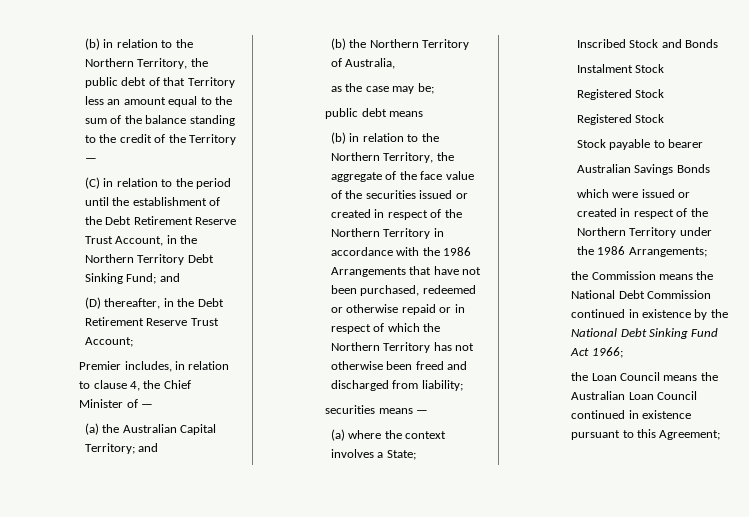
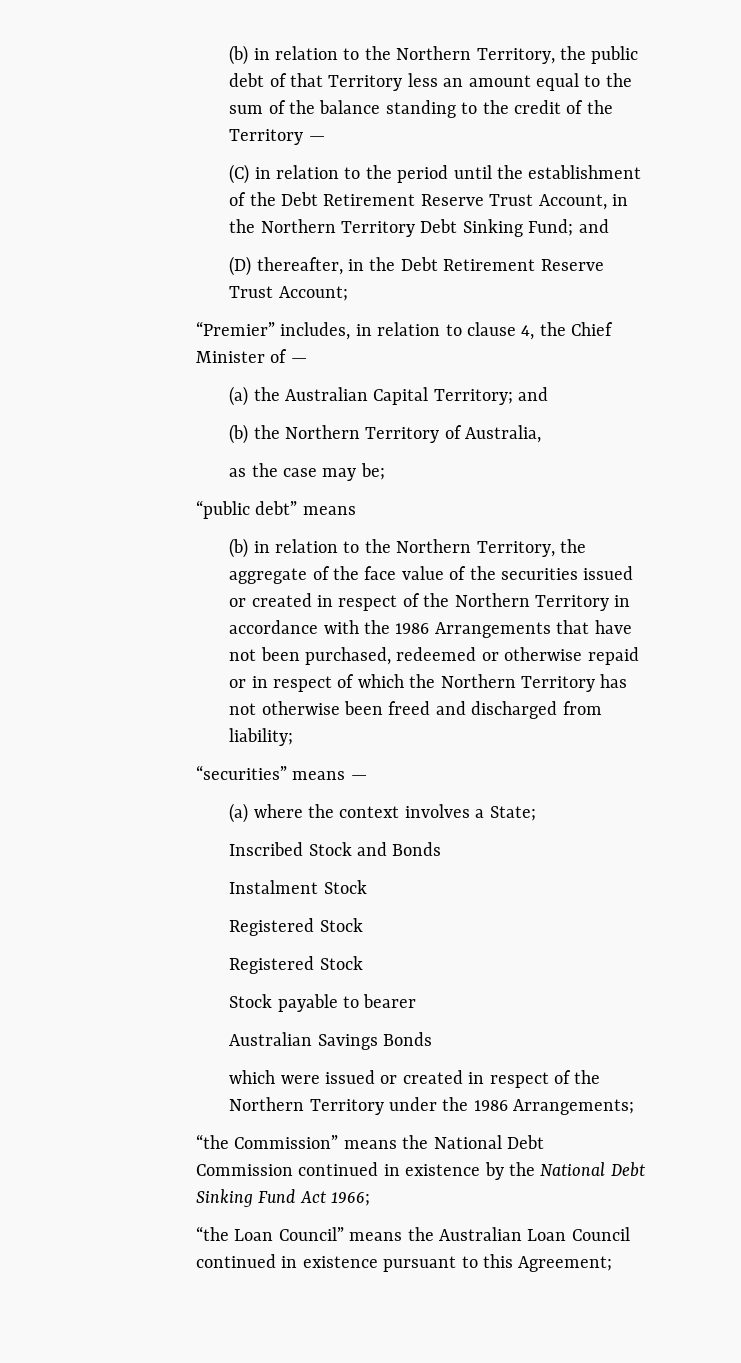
[79,361,122,370] Premier -> [195,321,275,336] “Premier”
[325,108,387,119] public debt -> [195,500,298,519] “public debt”
[325,405,376,414] securities -> [195,765,287,780] “securities”
[571,271,656,280] the Commission -> [195,1134,339,1149] “the Commission”
[571,372,661,381] the Loan Council -> [195,1226,344,1241] “the Loan Council”

